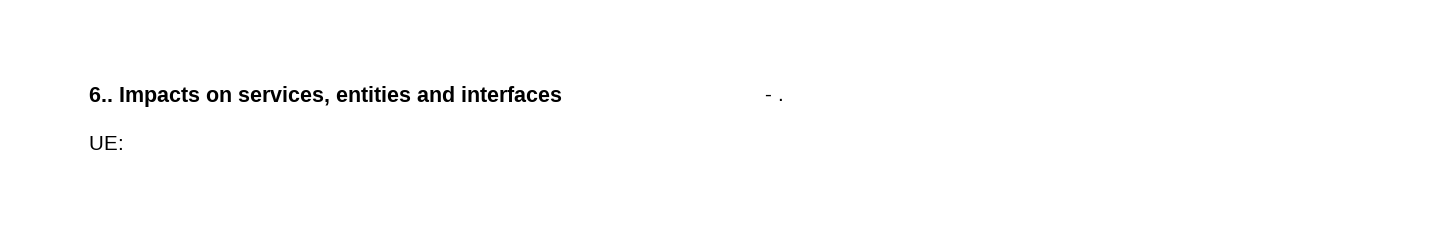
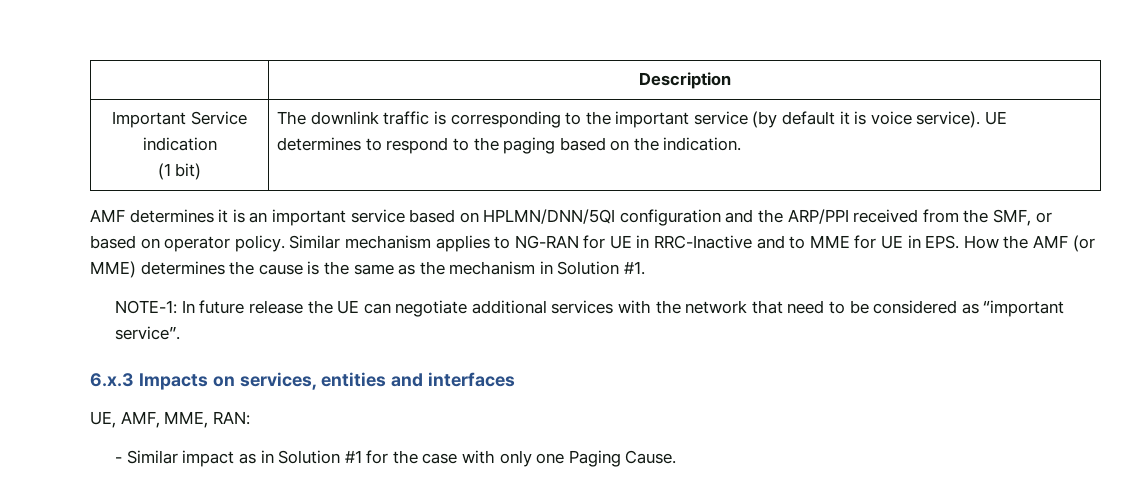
[89,87,113,102] 6.. -> [638,72,731,89] [112,111,247,128] [142,137,217,151] [157,163,202,180] [277,111,1007,128] [277,137,742,154] [90,209,1052,226] [90,235,1095,252] [90,261,646,278] [115,300,1065,317] [115,326,181,340] [90,373,134,387] | Description // Important Service indication // (1 bit) | The downlink traffic is corresponding to the important service (by default it is voice service). UE determines to respond to the paging based on the indication. // AMF determines it is an important service based on HPLMN/DNN/5QI configuration and the ARP/PPI received from the SMF, or based on operator policy. Similar mechanism applies to NG-RAN for UE in RRC-Inactive and to MME for UE in EPS. How the AMF (or MME) determines the cause is the same as the mechanism in Solution #1. // NOTE-1: In future release the UE can negotiate additional services with the network that need to be considered as “important service”. // 6.x.3
[89,136,124,150] [765,94,785,101] UE: // - . -> [90,411,250,428] [115,450,677,467] UE, AMF, MME, RAN: // - Similar impact as in Solution #1 for the case with only one Paging Cause.

